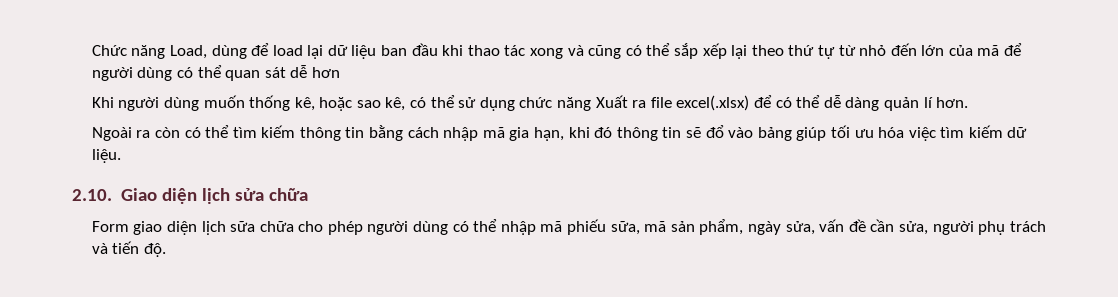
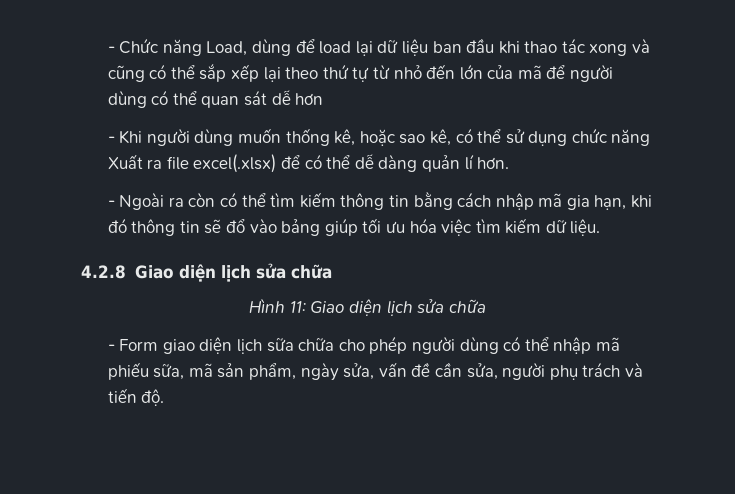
(91, 50) none -> [107,46,115,53] -
(340, 72) none -> [107,136,115,143] -
(969, 102) none -> [107,200,115,207] -
[72,188,309,204] 2.10. Giao diện lịch sửa chữa // -> [81,263,332,282] [249,298,486,316] [107,344,115,351] 4.2.8 Giao diện lịch sửa chữa // Hình 11: Giao diện lịch sửa chữa // -

